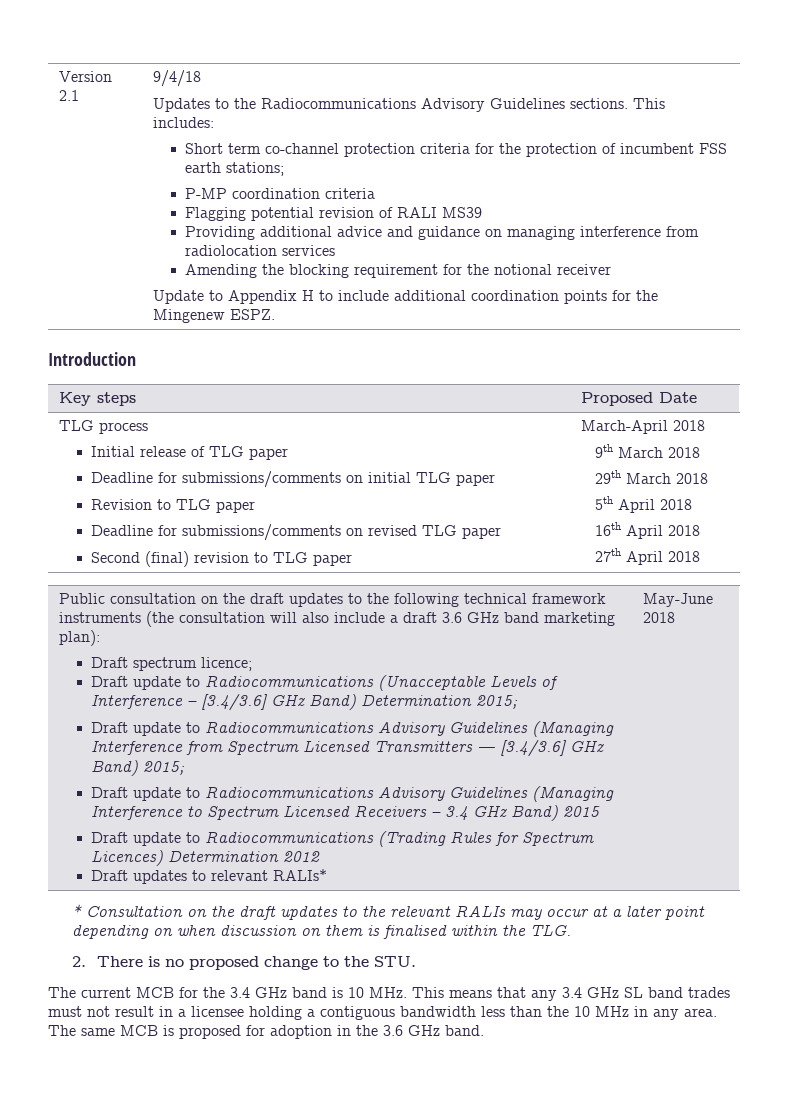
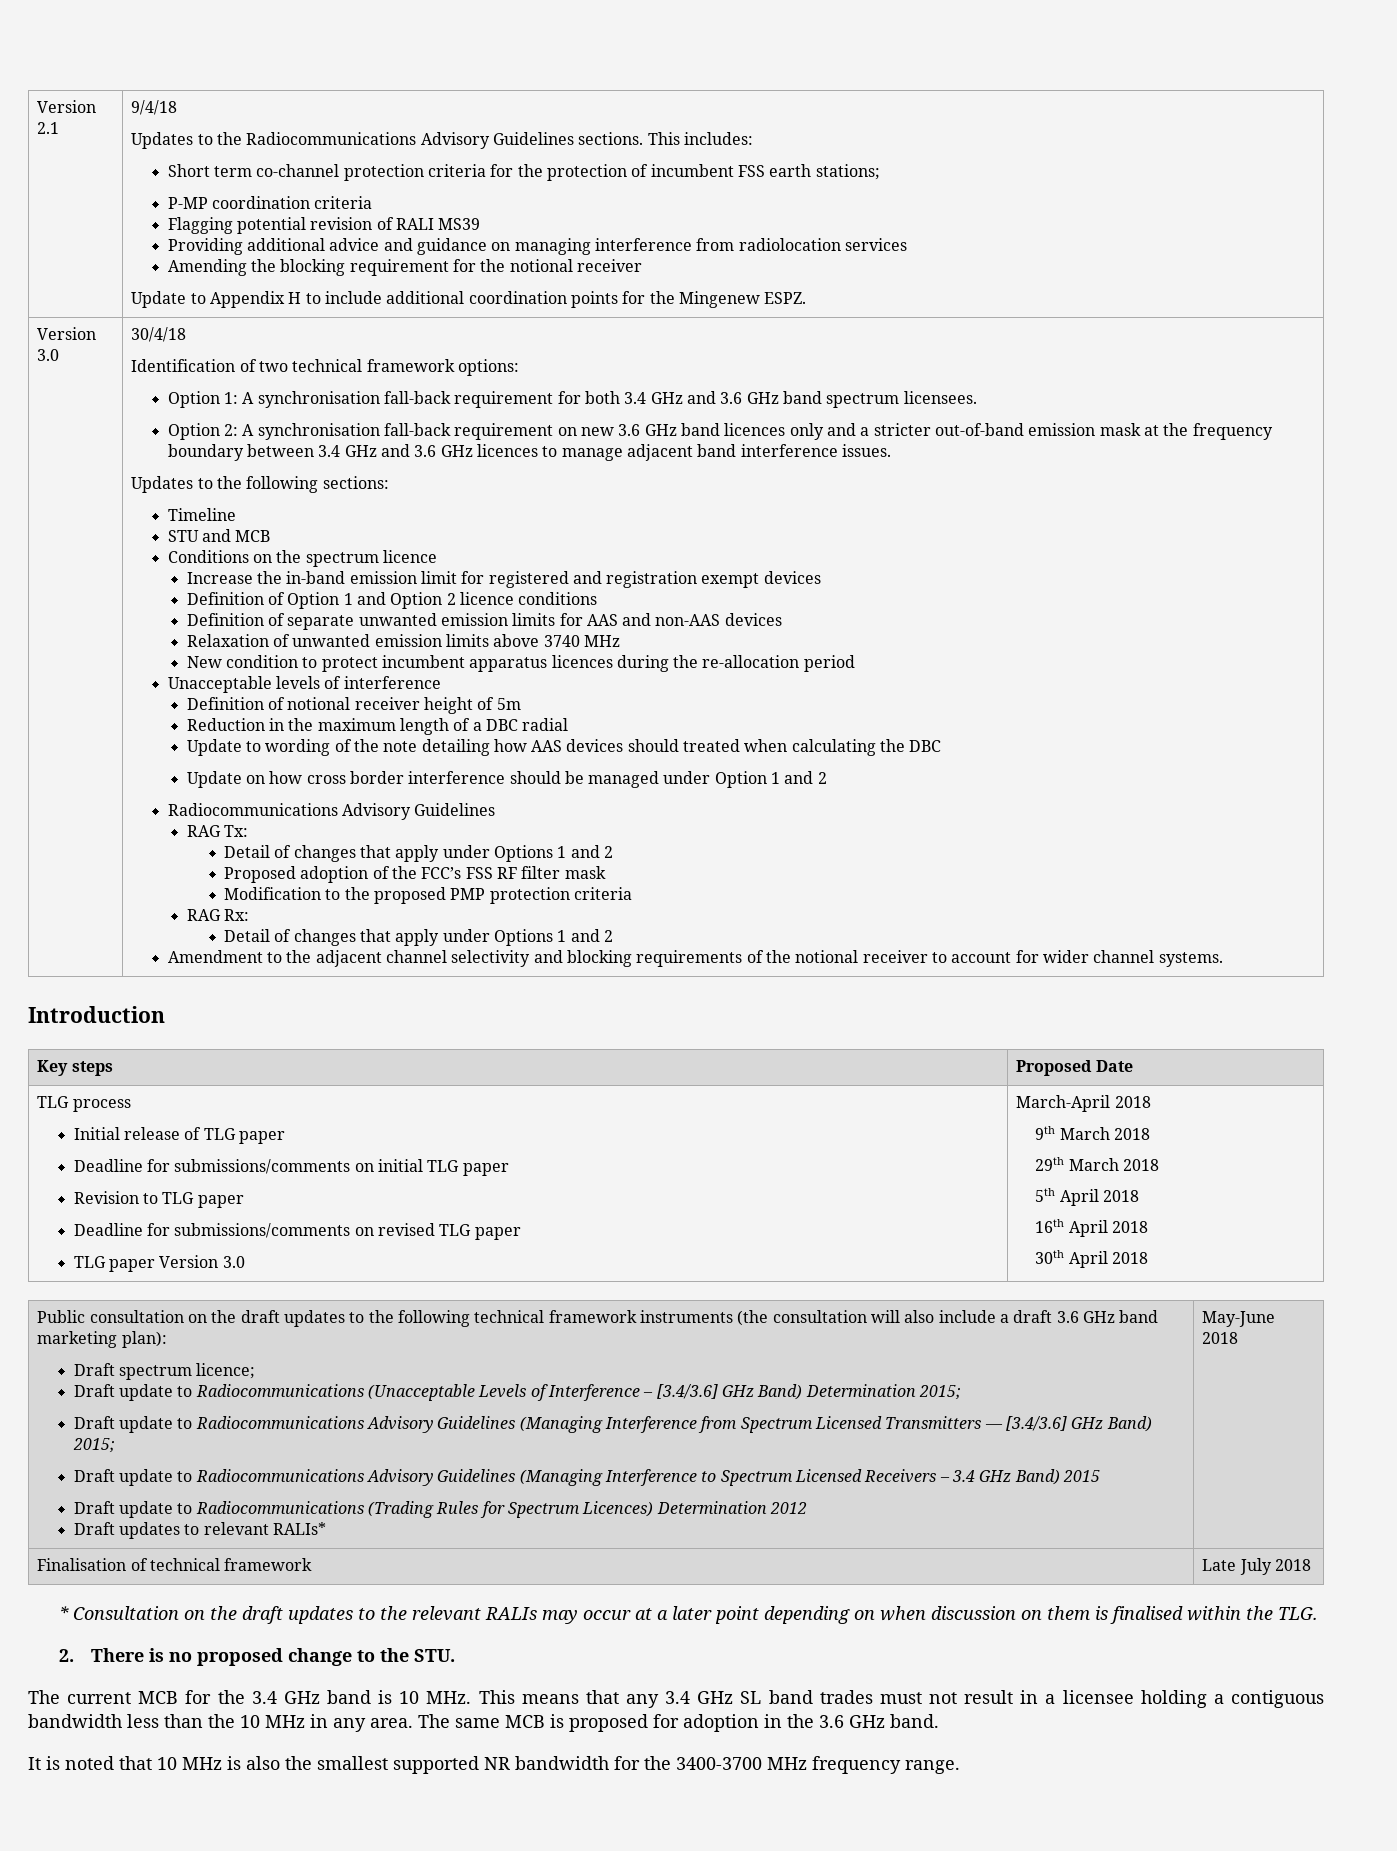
(275, 314) none -> [37,327,97,340] [37,349,60,361] [131,327,187,342] [131,359,520,376] [167,391,977,408] [167,423,1273,440] [167,444,891,461] [131,476,389,493] [167,508,236,521] [167,529,271,542] [167,550,438,567] [186,571,821,588] [186,592,598,609] [186,613,782,630] [186,634,620,647] [186,655,855,672] [167,676,441,693] [186,697,521,714] [186,718,569,735] [186,739,942,756] [186,771,827,788] [167,803,496,820] [186,825,248,837] [224,845,613,862] [224,866,606,883] [224,887,633,904] [186,909,249,921] [224,929,613,946] [167,950,1223,967] // Version 3.0 | 30/4/18 // Identification of two technical framework options: // Option 1: A synchronisation fall-back requirement for both 3.4 GHz and 3.6 GHz band spectrum licensees. // Option 2: A synchronisation fall-back requirement on new 3.6 GHz band licences only and a stricter out-of-band emission mask at the frequency boundary between 3.4 GHz and 3.6 GHz licences to manage adjacent band interference issues. // Updates to the following sections: // Timeline // STU and MCB // Conditions on the spectrum licence // Increase the in-band emission limit for registered and registration exempt devices // Definition of Option 1 and Option 2 licence conditions // Definition of separate unwanted emission limits for AAS and non-AAS devices // Relaxation of unwanted emission limits above 3740 MHz // New condition to protect incumbent apparatus licences during the re-allocation period // Unacceptable levels of interference // Definition of notional receiver height of 5m // Reduction in the maximum length of a DBC radial // Update to wording of the note detailing how AAS devices should treated when calculating the DBC // Update on how cross border interference should be managed under Option 1 and 2 // Radiocommunications Advisory Guidelines // RAG Tx: // Detail of changes that apply under Options 1 and 2 // Proposed adoption of the FCC’s FSS RF filter mask // Modification to the proposed PMP protection criteria // RAG Rx: // Detail of changes that apply under Options 1 and 2 // Amendment to the adjacent channel selectivity and blocking requirements of the notional receiver to account for wider channel systems.
[91,551,353,567] Second (final) revision to TLG paper -> [73,1255,245,1272] TLG paper Version 3.0
[595,548,622,562] 27th -> [1035,1250,1065,1264] 30th
(675, 617) none -> [37,1558,313,1571] [1202,1558,1312,1575] // Finalisation of technical framework | Late July 2018
(484, 1030) none -> [28,1756,960,1774] // It is noted that 10 MHz is also the smallest supported NR bandwidth for the 3400-3700 MHz frequency range.

